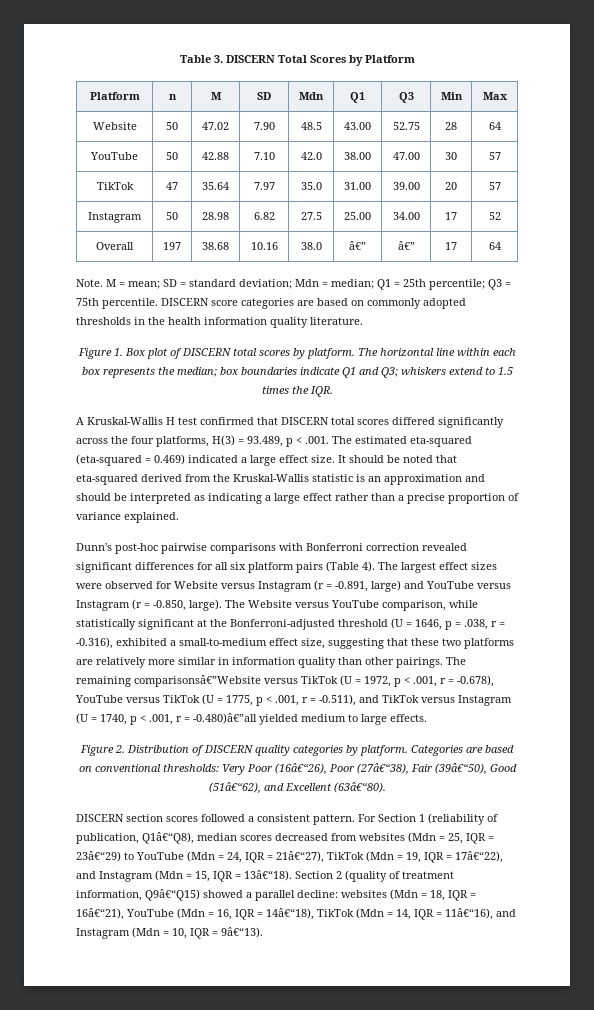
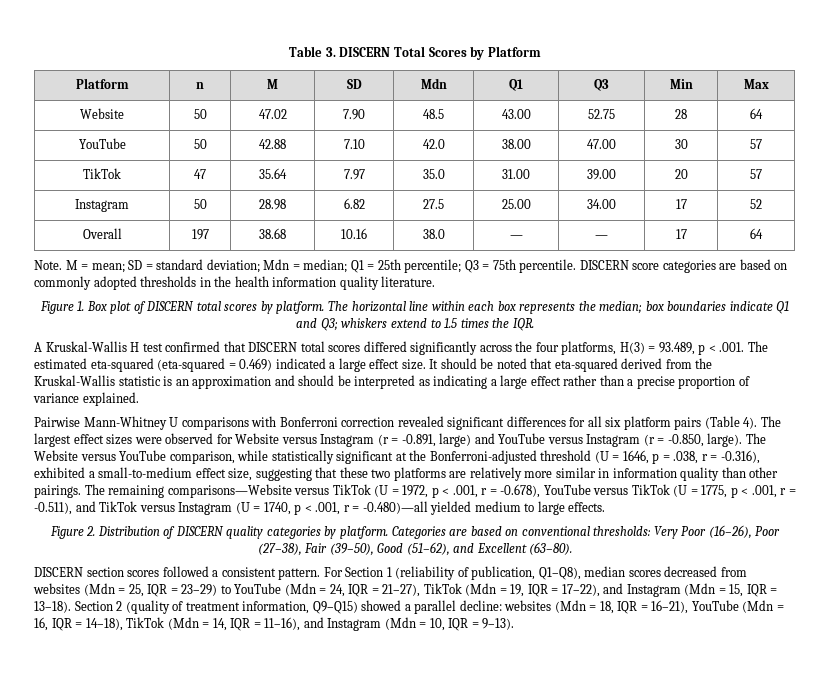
[349,241,366,250] [397,241,415,250] â€” | â€” -> [509,235,523,239] [595,235,608,239] — | —
[76,543,207,554] Dunn's post-hoc pairwise -> [34,416,179,430] Pairwise Mann-Whitney U
[134,675,261,687] comparisonsâ€”Website -> [167,484,292,498] comparisons—Website
[193,713,257,724] -0.480)â€”all -> [362,501,428,514] -0.480)—all
[274,763,517,775] [208,782,261,794] (16â€“26), Poor (27â€“38), Fair (39â€“50), Good (51â€“62), -> [708,525,781,539] [257,542,450,556] (16–26), Poor (27–38), Fair (39–50), Good (51–62),
[333,782,386,793] (63â€“80). -> [529,542,573,555] (63–80).
[142,832,194,844] Q1â€“Q8), -> [538,567,581,580] Q1–Q8),
[76,851,121,862] 23â€“29) -> [181,584,218,596] 23–29)
[276,851,324,863] 21â€“27), -> [382,584,421,597] 21–27),
[455,851,503,863] 17â€“22), -> [561,584,600,597] 17–22),
[244,870,292,881] 13â€“18). -> [34,601,71,613] 13–18).
[145,889,200,901] Q9â€“Q15) -> [312,601,358,614] Q9–Q15)
[76,908,124,920] 16â€“21), -> [651,600,689,614] 16–21),
[266,908,314,920] 14â€“18), -> [85,618,123,631] 14–18),
[445,908,493,920] 11â€“16), -> [264,617,301,631] 11–16),
[221,927,263,938] 9â€“13). -> [482,618,515,630] 9–13).

